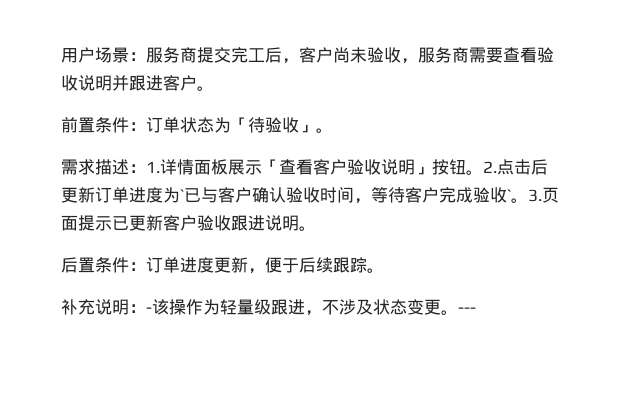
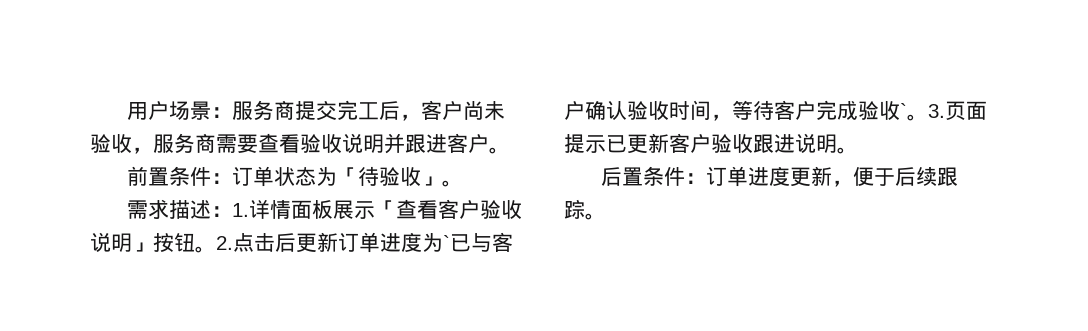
[61,299,476,316] // 补充说明：-该操作为轻量级跟进，不涉及状态变更。--- -> (606, 216) none

